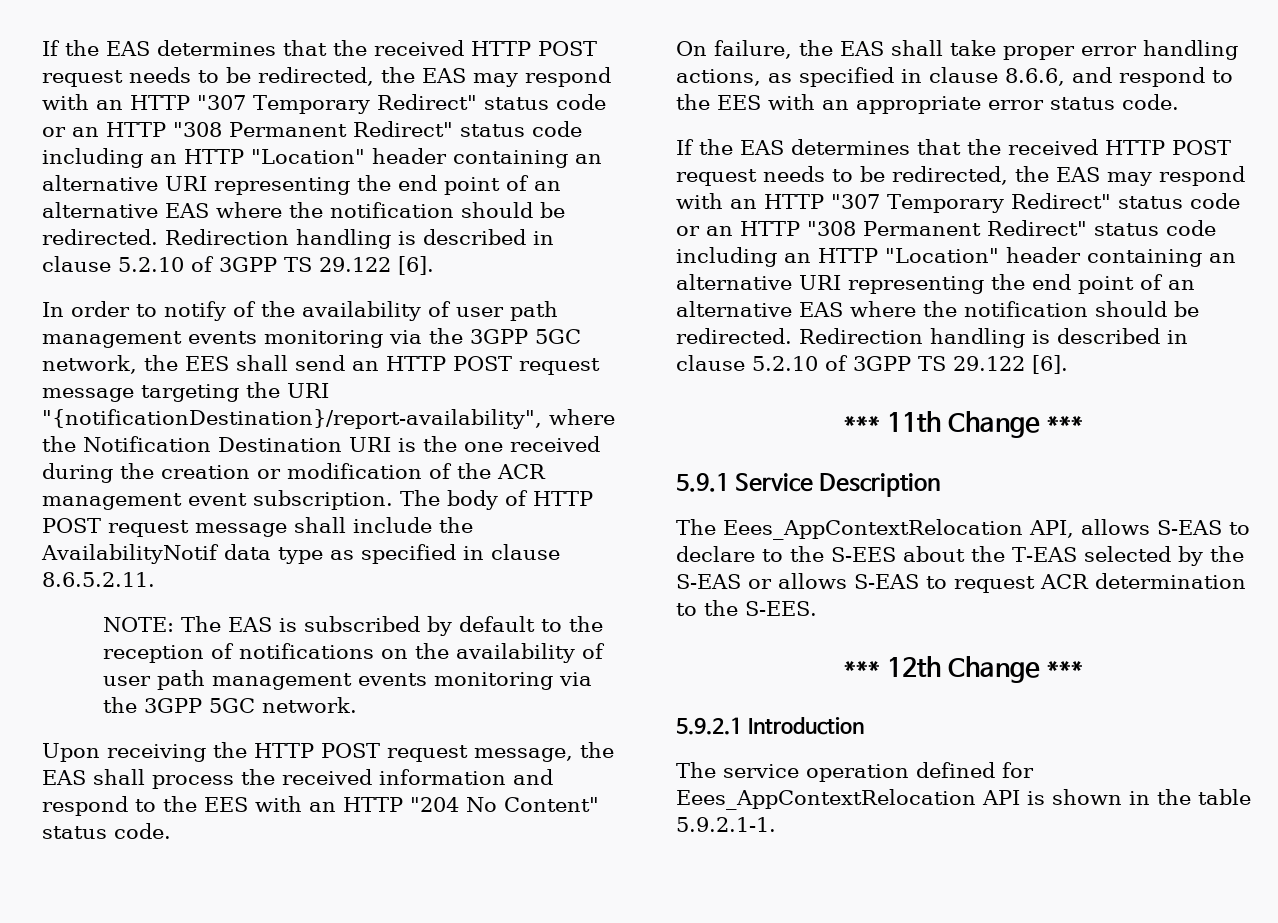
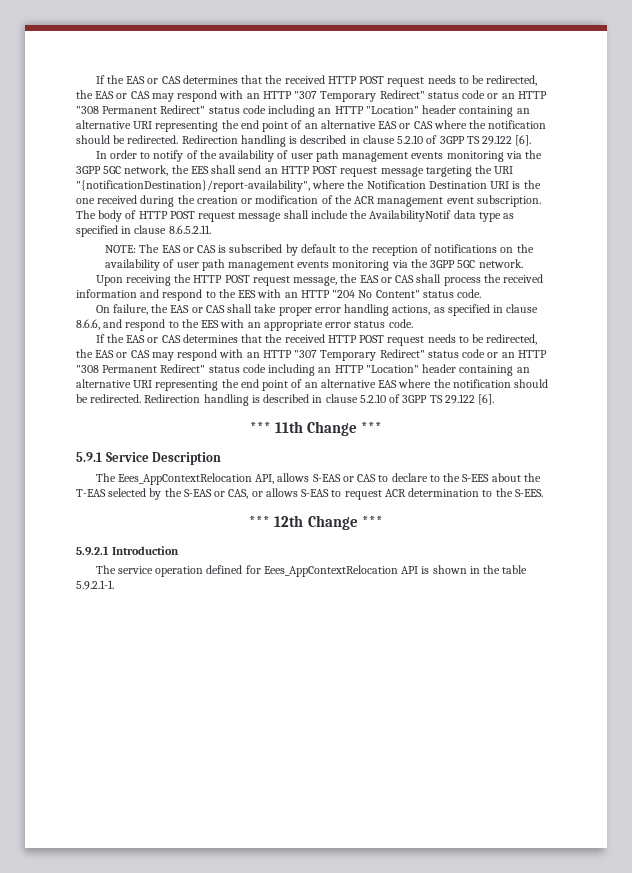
[42,40,150,56] If the EAS -> [95,75,181,84] If the EAS or CAS
(466, 75) none -> [116,91,150,99] or CAS
(209, 210) none -> [399,121,433,129] or CAS
(273, 624) none -> [182,245,216,253] or CAS
(86, 777) none -> [380,275,415,283] or CAS
(884, 48) none -> [191,305,225,313] or CAS
(784, 147) none -> [147,335,181,343] or CAS
(1100, 174) none -> [116,350,150,358] or CAS
(1222, 527) none -> [342,474,377,482] or CAS
(773, 584) none -> [228,489,263,499] CAS, or

